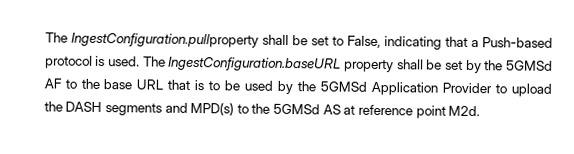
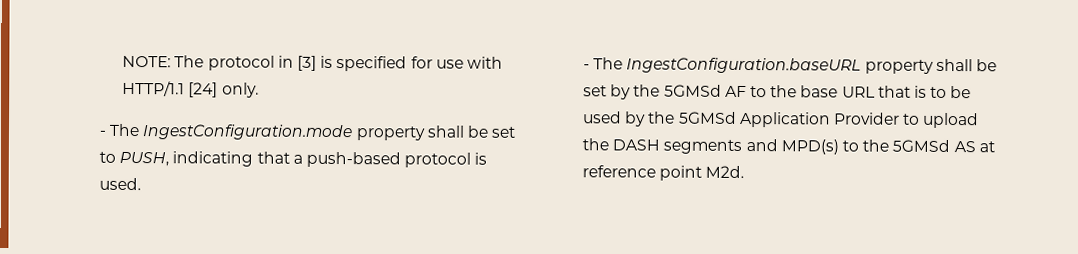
[44,32,259,48] The IngestConfiguration.pullproperty -> [122,55,503,72] [122,80,259,98] [99,123,426,141] NOTE: The protocol in [3] is specified for use with HTTP/1.1 [24] only. // - The IngestConfiguration.mode property
[346,35,381,49] False, -> [119,151,170,167] PUSH,
[482,37,553,48] Push-based -> [306,151,402,168] push-based
(140, 61) none -> [583,64,591,70] // -

